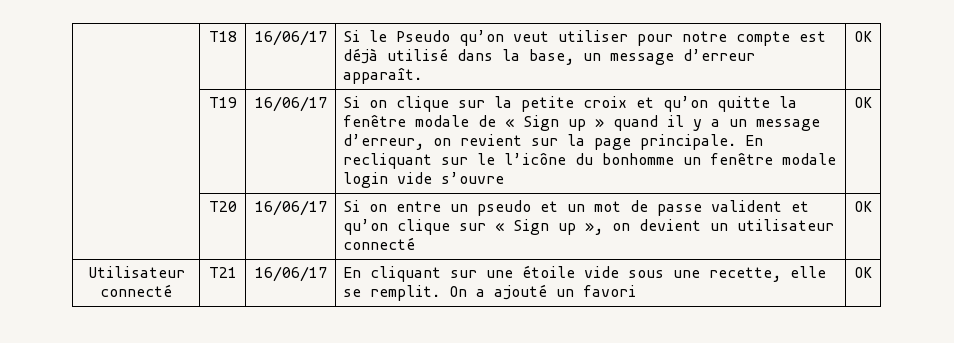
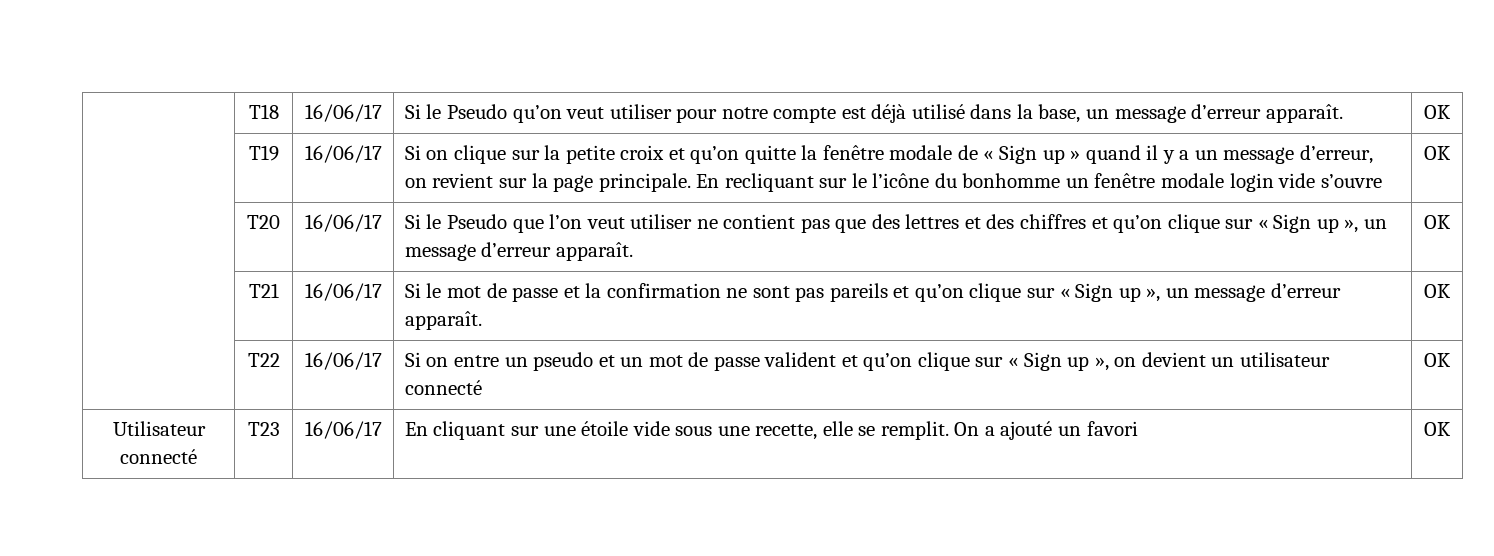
(327, 208) none -> [404,214,1387,233] [404,242,634,261] [1424,215,1451,229] [248,283,279,298] [304,283,382,301] [404,283,1341,302] [404,311,482,330] [1424,284,1451,298] [247,353,280,367] [304,352,382,370] | Si le Pseudo que l’on veut utiliser ne contient pas que des lettres et des chiffres et qu’on clique sur « Sign up », un message d’erreur apparaît. | OK // | T21 | 16/06/17 | Si le mot de passe et la confirmation ne sont pas pareils et qu’on clique sur « Sign up », un message d’erreur apparaît. | OK // | T22 | 16/06/17
[208,267,237,278] T21 -> [247,422,280,436] T23

